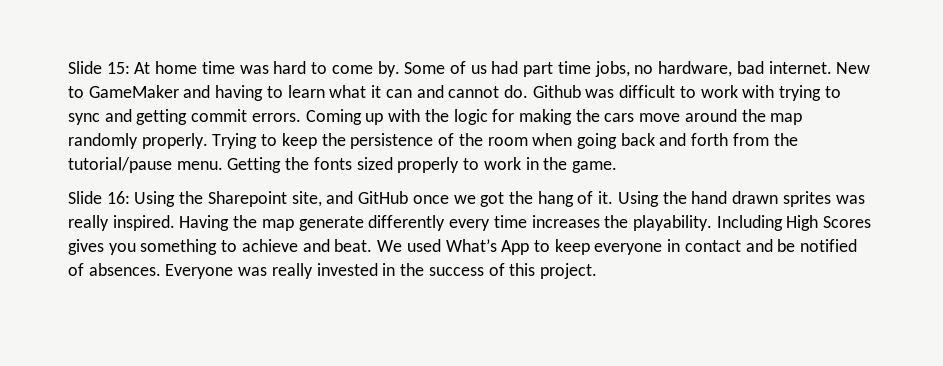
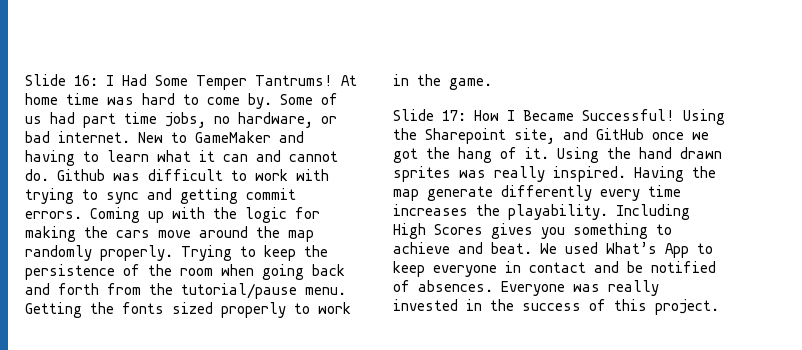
[68,61,130,74] Slide 15: -> [25,74,333,90] Slide 16: I Had Some Temper Tantrums!
(733, 69) none -> [321,116,337,124] or
[106,191,130,204] 16: -> [442,109,675,121] 17: How I Became Successful!

